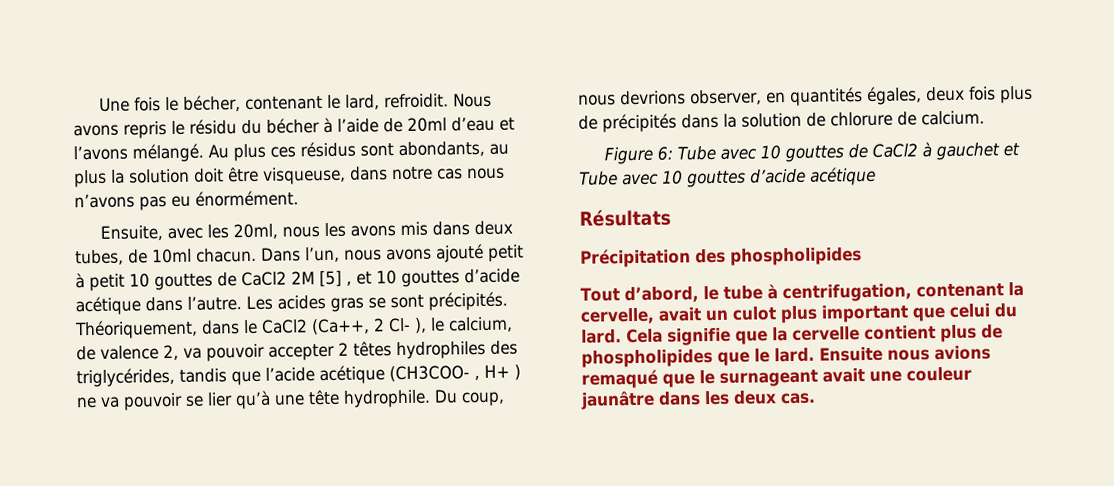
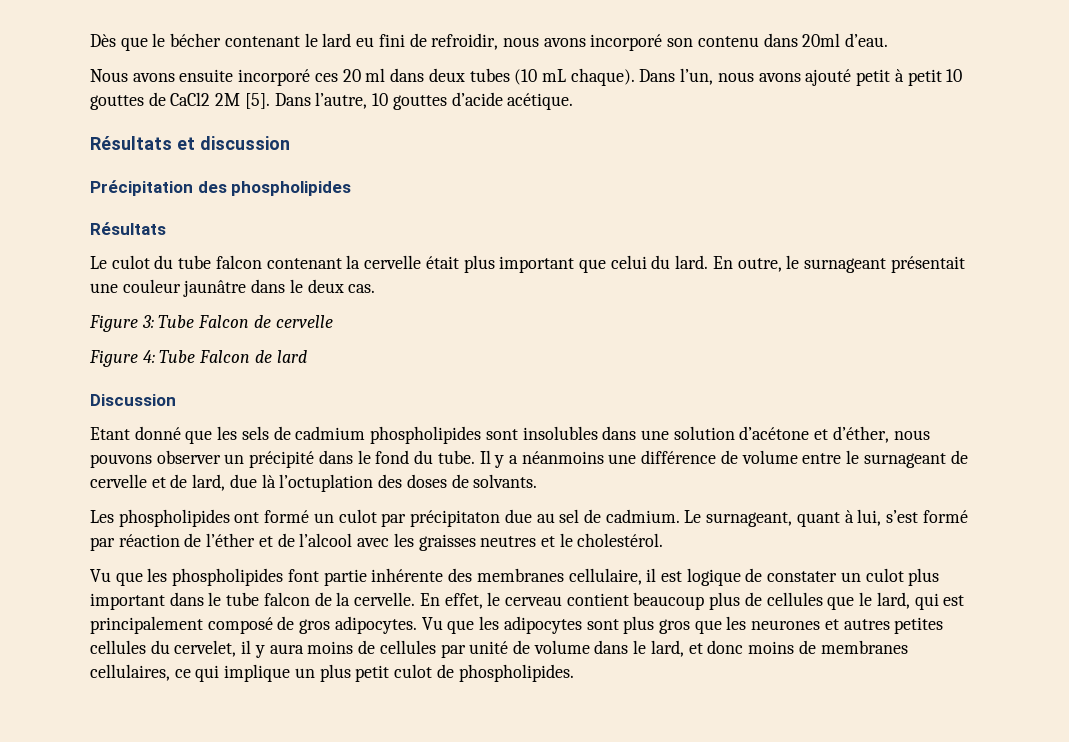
[98,92,492,112] [73,116,515,139] [73,140,509,163] [74,166,505,188] [74,190,299,211] [99,220,513,241] [75,247,257,266] Une fois le bécher, contenant le lard, refroidit. Nous avons repris le résidu du bécher à l’aide de 20ml d’eau et l’avons mélangé. Au plus ces résidus sont abondants, au plus la solution doit être visqueuse, dans notre cas nous n’avons pas eu énormément. // Ensuite, avec les 20ml, nous les avons mis dans deux tubes, de 10ml chacun. -> [90,33,889,51] [90,68,635,86] Dès que le bécher contenant le lard eu fini de refroidir, nous avons incorporé son contenu dans 20ml d’eau. // Nous avons ensuite incorporé ces 20 ml dans deux tubes (10 mL chaque).
[319,268,520,288] [75,291,508,316] [74,316,513,340] [76,340,518,362] [76,364,521,388] [76,389,505,411] [578,85,1033,106] [578,110,985,133] [603,142,1020,165] [579,166,876,188] [579,208,671,227] [5] , et 10 gouttes d’acide acétique dans l’autre. Les acides gras se sont précipités. Théoriquement, dans le CaCl2 (Ca++, 2 Cl- ), le calcium, de valence 2, va pouvoir accepter 2 têtes hydrophiles des triglycérides, tandis que l’acide acétique (CH3COO- , H+ ) ne va pouvoir se lier qu’à une tête hydrophile. Du coup, nous devrions observer, en quantités égales, deux fois plus de précipités dans la solution de chlorure de calcium. // Figure 6: Tube avec 10 gouttes de CaCl2 à gauchet et Tube avec 10 gouttes d’acide acétique // Résultats -> [244,92,574,110] [90,136,290,150] [5]. Dans l’autre, 10 gouttes d’acide acétique. // Résultats et discussion
[580,281,1024,304] [580,306,777,325] Tout d’abord, le tube à centrifugation, contenant la cervelle, avait un culot -> [90,222,166,235] [90,255,459,269] Résultats // Le culot du tube falcon contenant la cervelle était
[626,324,1003,346] [581,345,991,368] [581,368,865,389] Cela signifie que la cervelle contient plus de phospholipides que le lard. Ensuite nous avions remaqué que le surnageant avait -> [712,255,965,273] En outre, le surnageant présentait
[704,390,730,406] les -> [289,279,303,293] le
(816, 398) none -> [89,315,333,332] [89,350,307,367] [90,394,176,406] [90,426,930,444] [90,450,968,468] [90,474,538,492] [90,509,968,527] [90,533,664,551] [90,568,940,586] [90,592,965,610] [90,616,944,634] [90,640,908,658] [90,664,574,682] // Figure 3: Tube Falcon de cervelle // Figure 4: Tube Falcon de lard // Discussion // Etant donné que les sels de cadmium phospholipides sont insolubles dans une solution d’acétone et d’éther, nous pouvons observer un précipité dans le fond du tube. Il y a néanmoins une différence de volume entre le surnageant de cervelle et de lard, due là l’octuplation des doses de solvants. // Les phospholipides ont formé un culot par précipitaton due au sel de cadmium. Le surnageant, quant à lui, s’est formé par réaction de l’éther et de l’alcool avec les graisses neutres et le cholestérol. // Vu que les phospholipides font partie inhérente des membranes cellulaire, il est logique de constater un culot plus important dans le tube falcon de la cervelle. En effet, le cerveau contient beaucoup plus de cellules que le lard, qui est principalement composé de gros adipocytes. Vu que les adipocytes sont plus gros que les neurones et autres petites cellules du cervelet, il y aura moins de cellules par unité de volume dans le lard, et donc moins de membranes cellulaires, ce qui implique un plus petit culot de phospholipides.

